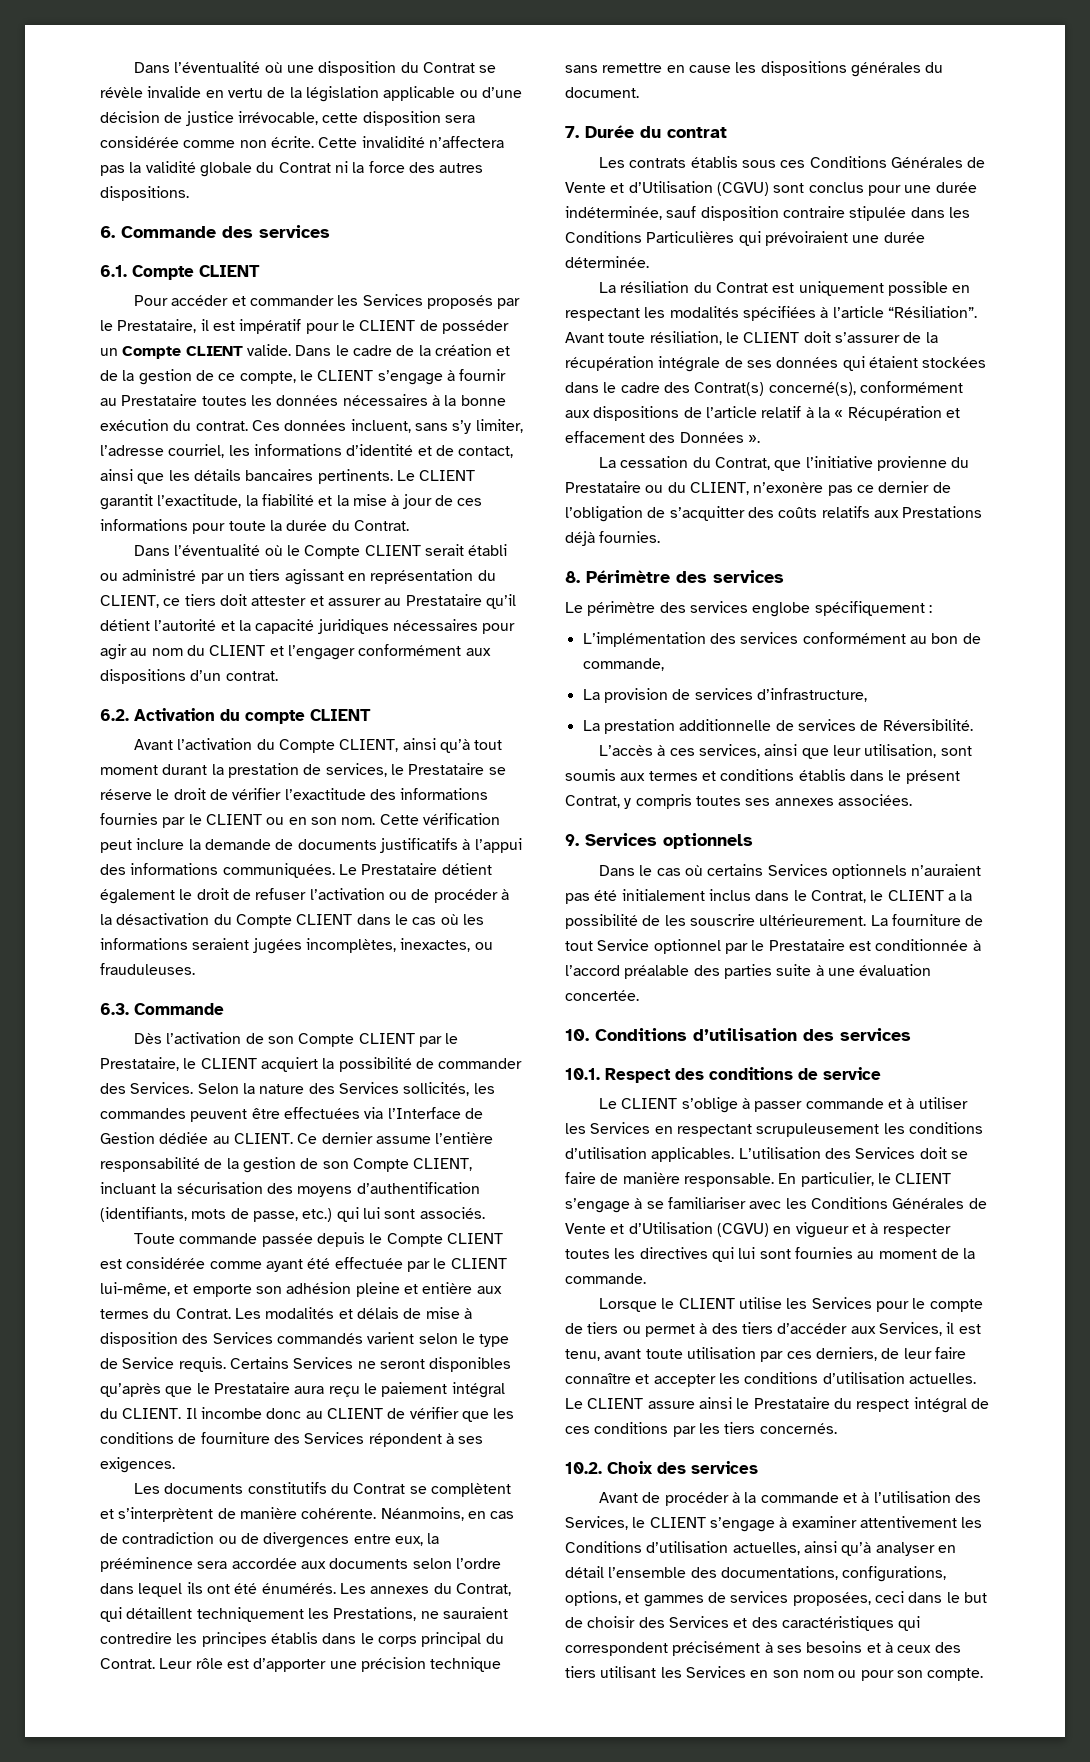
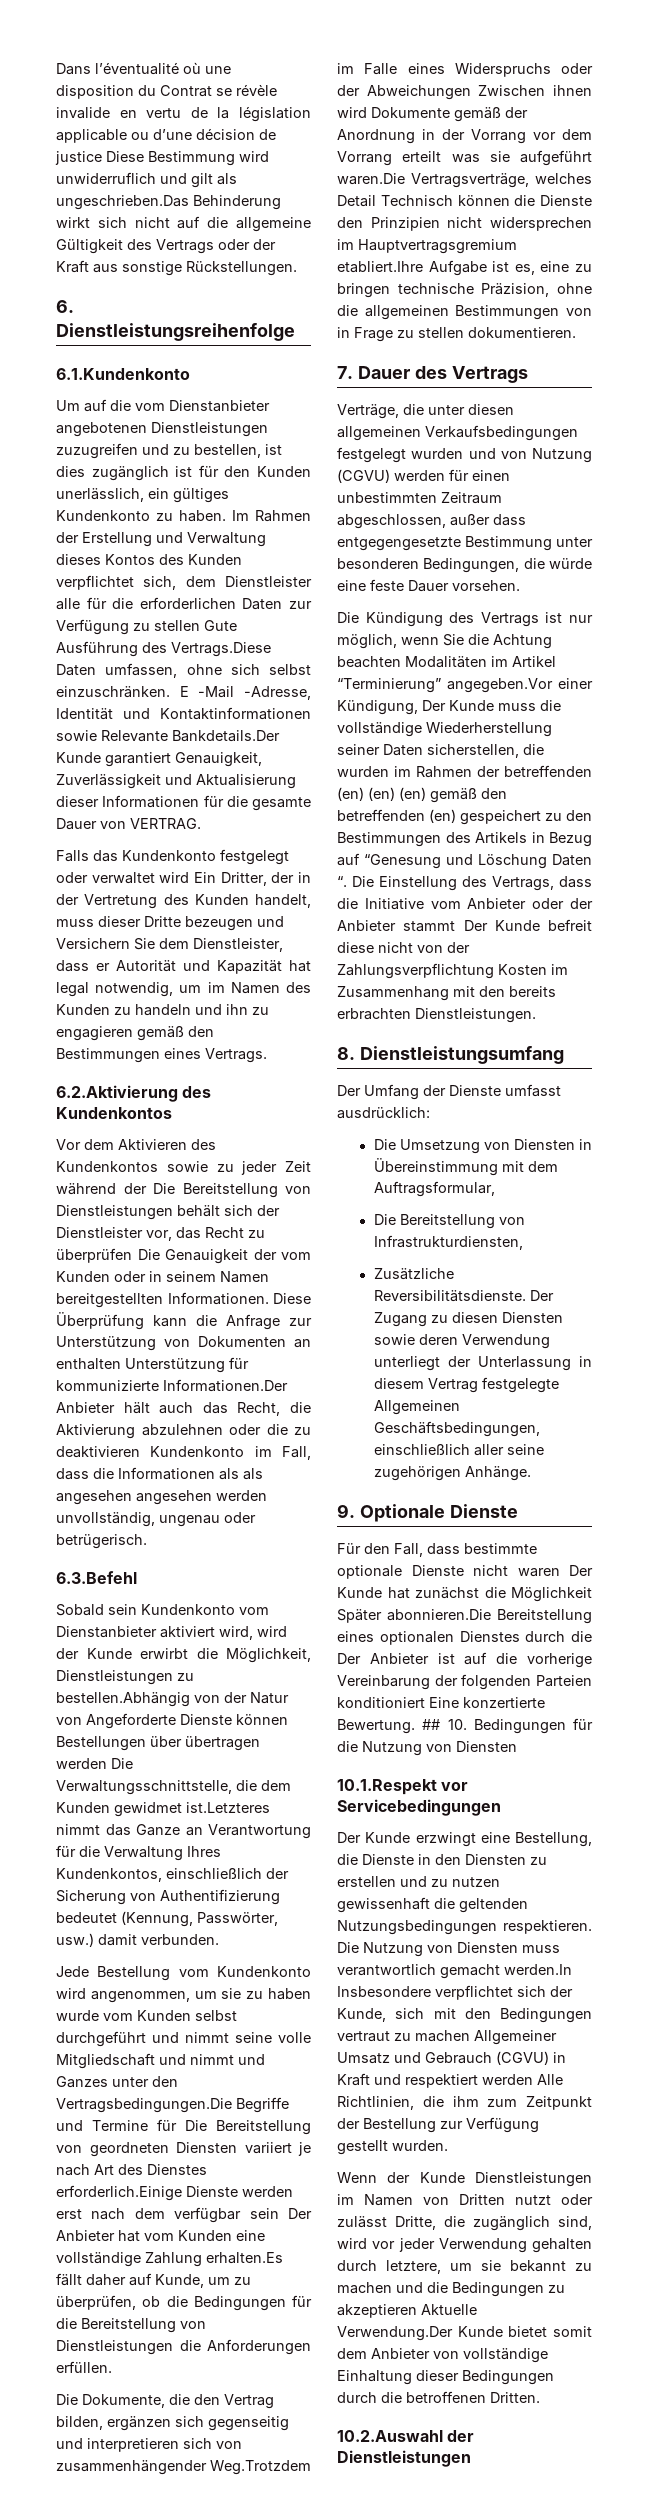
[237,111,475,126] [100,136,504,148] [100,161,484,177] [100,186,189,201] [100,225,330,238] [100,265,260,280] [134,294,521,309] [100,319,509,334] [100,344,511,359] [100,369,507,385] [100,394,506,406] [100,419,523,434] [100,444,514,458] [100,469,476,484] [100,494,483,510] [100,519,409,534] [134,544,508,559] [100,569,496,585] [100,594,516,609] [100,619,516,634] [100,644,491,660] [100,669,278,684] [100,708,371,724] [134,738,503,753] [100,763,506,778] [100,788,489,800] [100,813,500,828] [100,838,522,853] [100,863,492,878] [100,888,509,904] [100,913,484,928] [100,938,493,954] [100,963,195,975] [100,1003,224,1015] [134,1032,459,1047] [100,1057,523,1072] [100,1082,495,1096] [100,1107,483,1122] [100,1132,494,1144] [100,1157,473,1173] [100,1182,480,1197] [100,1207,485,1222] [134,1232,503,1247] [100,1257,507,1272] [100,1282,502,1297] [100,1307,472,1319] [100,1332,510,1347] [100,1357,512,1372] [100,1382,505,1398] [100,1407,515,1422] [100,1432,484,1447] [100,1457,175,1473] [134,1482,511,1497] [100,1507,515,1522] [100,1532,440,1548] [100,1557,501,1572] [100,1582,511,1597] [100,1607,508,1622] [100,1632,504,1647] [100,1657,502,1672] [565,61,944,77] [565,87,639,98] [565,125,727,138] [599,156,986,168] [565,181,977,196] [565,206,970,221] [565,231,925,246] [565,256,649,268] [599,281,971,296] [565,306,977,321] [565,331,938,345] [565,356,987,372] [565,381,963,396] [565,406,960,421] [565,431,760,443] [599,456,970,471] [565,481,951,496] [565,506,983,522] [565,531,661,546] [565,570,784,583] [565,601,932,617] [582,632,981,647] [582,658,664,671] [582,688,867,703] [582,719,973,734] [599,744,972,759] [565,769,960,784] [565,794,912,809] [565,833,753,849] [599,864,982,879] [565,889,973,904] [565,914,984,929] [565,939,981,954] [565,964,932,979] [565,990,639,1001] [565,1028,911,1041] [565,1067,881,1083] [599,1097,968,1113] [565,1122,983,1137] [565,1147,968,1162] [565,1172,952,1187] [565,1197,987,1213] [565,1222,951,1238] [565,1247,976,1262] [565,1273,646,1284] [599,1297,983,1312] [565,1322,981,1337] [565,1347,966,1362] [565,1372,976,1387] [565,1397,989,1413] [565,1422,837,1437] [565,1461,758,1474] [599,1491,981,1506] [565,1516,983,1532] [565,1541,956,1556] [565,1566,947,1582] [565,1591,987,1607] [565,1616,921,1631] [565,1641,961,1656] [565,1666,984,1681] irrévocable, cette disposition sera considérée comme non écrite. Cette invalidité n’affectera pas la validité globale du Contrat ni la force des autres dispositions. // 6. Commande des services // 6.1. Compte CLIENT // Pour accéder et commander les Services proposés par le Prestataire, il est impératif pour le CLIENT de posséder un Compte CLIENT valide. Dans le cadre de la création et de la gestion de ce compte, le CLIENT s’engage à fournir au Prestataire toutes les données nécessaires à la bonne exécution du contrat. Ces données incluent, sans s’y limiter, l’adresse courriel, les informations d’identité et de contact, ainsi que les détails bancaires pertinents. Le CLIENT garantit l’exactitude, la fiabilité et la mise à jour de ces informations pour toute la durée du Contrat. // Dans l’éventualité où le Compte CLIENT serait établi ou administré par un tiers agissant en représentation du CLIENT, ce tiers doit attester et assurer au Prestataire qu’il détient l’autorité et la capacité juridiques nécessaires pour agir au nom du CLIENT et l’engager conformément aux dispositions d’un contrat. // 6.2. Activation du compte CLIENT // Avant l’activation du Compte CLIENT, ainsi qu’à tout moment durant la prestation de services, le Prestataire se réserve le droit de vérifier l’exactitude des informations fournies par le CLIENT ou en son nom. Cette vérification peut inclure la demande de documents justificatifs à l’appui des informations communiquées. Le Prestataire détient également le droit de refuser l’activation ou de procéder à la désactivation du Compte CLIENT dans le cas où les informations seraient jugées incomplètes, inexactes, ou frauduleuses. // 6.3. Commande // Dès l’activation de son Compte CLIENT par le Prestataire, le CLIENT acquiert la possibilité de commander des Services. Selon la nature des Services sollicités, les commandes peuvent être effectuées via l’Interface de Gestion dédiée au CLIENT. Ce dernier assume l’entière responsabilité de la gestion de son Compte CLIENT, incluant la sécurisation des moyens d’authentification (identifiants, mots de passe, etc.) qui lui sont associés. // Toute commande passée depuis le Compte CLIENT est considérée comme ayant été effectuée par le CLIENT lui-même, et emporte son adhésion pleine et entière aux termes du Contrat. Les modalités et délais de mise à disposition des Services commandés varient selon le type de Service requis. Certains Services ne seront disponibles qu’après que le Prestataire aura reçu le paiement intégral du CLIENT. Il incombe donc au CLIENT de vérifier que les conditions de fourniture des Services répondent à ses exigences. // Les documents constitutifs du Contrat se complètent et s’interprètent de manière cohérente. Néanmoins, en cas de contradiction ou de divergences entre eux, la prééminence sera accordée aux documents selon l’ordre dans lequel ils ont été énumérés. Les annexes du Contrat, qui détaillent techniquement les Prestations, ne sauraient contredire les principes établis dans le corps principal du Contrat. Leur rôle est d’apporter une précision technique sans remettre en cause les dispositions générales du document. // 7. Durée du contrat // Les contrats établis sous ces Conditions Générales de Vente et d’Utilisation (CGVU) sont conclus pour une durée indéterminée, sauf disposition contraire stipulée dans les Conditions Particulières qui prévoiraient une durée déterminée. // La résiliation du Contrat est uniquement possible en respectant les modalités spécifiées à l’article “Résiliation”. Avant toute résiliation, le CLIENT doit s’assurer de la récupération intégrale de ses données qui étaient stockées dans le cadre des Contrat(s) concerné(s), conformément aux dispositions de l’article relatif à la « Récupération et effacement des Données ». // La cessation du Contrat, que l’initiative provienne du Prestataire ou du CLIENT, n’exonère pas ce dernier de l’obligation de s’acquitter des coûts relatifs aux Prestations déjà fournies. // 8. Périmètre des services // Le périmètre des services englobe spécifiquement : // L’implémentation des services conformément au bon de commande, // La provision de services d’infrastructure, // La prestation additionnelle de services de Réversibilité. // L’accès à ces services, ainsi que leur utilisation, sont soumis aux termes et conditions établis dans le présent Contrat, y compris toutes ses annexes associées. // 9. Services optionnels // Dans le cas où certains Services optionnels n’auraient pas été initialement inclus dans le Contrat, le CLIENT a la possibilité de les souscrire ultérieurement. La fourniture de tout Service optionnel par le Prestataire est conditionnée à l’accord préalable des parties suite à une évaluation concertée. // 10. Conditions d’utilisation des services // 10.1. Respect des conditions de service // Le CLIENT s’oblige à passer commande et à utiliser les Services en respectant scrupuleusement les conditions d’utilisation applicables. L’utilisation des Services doit se faire de manière responsable. En particulier, le CLIENT s’engage à se familiariser avec les Conditions Générales de Vente et d’Utilisation (CGVU) en vigueur et à respecter toutes les directives qui lui sont fournies au moment de la commande. // Lorsque le CLIENT utilise les Services pour le compte de tiers ou permet à des tiers d’accéder aux Services, il est tenu, avant toute utilisation par ces derniers, de leur faire connaître et accepter les conditions d’utilisation actuelles. Le CLIENT assure ainsi le Prestataire du respect intégral de ces conditions par les tiers concernés. // 10.2. Choix des services // Avant de procéder à la commande et à l’utilisation des Services, le CLIENT s’engage à examiner attentivement les Conditions d’utilisation actuelles, ainsi qu’à analyser en détail l’ensemble des documentations, configurations, options, et gammes de services proposées, ceci dans le but de choisir des Services et des caractéristiques qui correspondent précisément à ses besoins et à ceux des tiers utilisant les Services en son nom ou pour son compte. -> [106,151,269,166] [56,172,237,188] [56,195,281,210] [56,216,311,232] [56,239,276,254] [56,260,297,276] [56,300,74,313] [56,323,295,341] [56,368,190,380] [56,399,270,412] [56,422,268,437] [56,443,282,459] [56,465,311,481] [56,488,229,503] [56,510,311,522] [56,532,266,547] [56,554,242,565] [56,575,312,590] [56,597,312,610] [56,619,237,635] [56,641,271,657] [56,663,311,678] [56,686,311,700] [56,707,311,720] [56,730,280,742] [56,752,262,767] [56,774,296,789] [56,795,311,811] [56,818,201,830] [56,849,289,865] [56,872,311,886] [56,894,311,909] [56,916,284,931] [56,938,283,952] [56,960,311,974] [56,982,311,997] [56,1004,269,1016] [56,1026,214,1041] [56,1048,267,1063] [56,1085,212,1102] [56,1107,172,1119] [56,1139,216,1150] [56,1161,311,1175] [56,1183,311,1198] [56,1205,280,1220] [56,1227,265,1241] [56,1248,311,1264] [56,1271,269,1283] [56,1292,311,1308] [56,1312,312,1330] [56,1336,311,1351] [56,1357,249,1373] [56,1379,288,1392] [56,1402,311,1416] [56,1424,311,1439] [56,1446,311,1460] [56,1467,263,1480] [56,1490,267,1505] [56,1512,256,1527] [56,1534,147,1549] [56,1571,137,1584] [56,1604,269,1616] [56,1626,287,1640] [56,1648,311,1663] [56,1670,194,1685] [56,1692,289,1707] [56,1713,288,1729] [56,1736,260,1751] [56,1758,133,1769] [56,1780,291,1795] [56,1802,270,1817] [56,1824,311,1839] [56,1845,221,1861] [56,1868,289,1882] [56,1889,280,1905] [56,1911,278,1927] [56,1933,219,1947] [56,1966,311,1981] [56,1988,312,2003] [56,2010,237,2021] [56,2031,311,2047] [56,2053,265,2069] [56,2076,178,2088] [56,2097,289,2113] [56,2119,311,2135] [56,2142,311,2157] [56,2164,207,2176] [56,2185,293,2201] [56,2207,312,2223] [56,2230,265,2242] [56,2252,283,2267] [56,2273,251,2288] [56,2295,312,2311] [56,2318,206,2333] [56,2339,311,2355] [56,2361,112,2373] [56,2394,274,2409] [56,2416,289,2431] [56,2438,242,2452] [56,2460,311,2475] [337,63,593,77] [337,85,592,100] [337,107,528,122] [337,129,592,144] [337,150,592,166] [337,173,592,188] [337,195,592,207] [337,217,592,231] [337,239,517,254] [337,260,592,276] [337,283,592,298] [337,305,592,320] [337,327,576,342] [337,366,528,383] [337,404,514,419] [337,425,578,441] [337,447,592,463] [337,469,510,483] [337,492,502,504] [337,514,526,529] [337,536,593,551] [337,558,592,573] [337,579,520,592] [337,612,593,627] [337,634,552,649] [337,656,556,668] [337,678,593,693] [337,700,561,715] [337,722,552,737] [337,744,544,758] [337,765,592,778] [337,787,507,803] [337,809,592,825] [337,832,592,847] [337,853,592,869] [337,876,592,891] [337,898,593,910] [337,919,592,932] [337,942,470,953] [337,963,568,979] [337,986,556,1001] [337,1008,536,1023] [337,1046,564,1064] [337,1084,561,1100] [337,1107,430,1119] [373,1139,592,1154] [373,1158,558,1176] [373,1181,495,1197] [373,1214,525,1229] [373,1235,523,1250] [373,1268,454,1280] [373,1290,554,1302] [373,1312,563,1327] [373,1334,550,1349] [373,1356,592,1371] [373,1377,559,1393] [373,1400,460,1415] [373,1421,540,1437] [373,1444,544,1456] [373,1466,531,1481] [337,1504,518,1522] [337,1543,537,1557] [337,1565,593,1579] [337,1587,592,1602] [337,1609,592,1624] [337,1631,592,1645] [337,1652,592,1668] [337,1674,592,1690] [337,1697,545,1708] [337,1718,593,1734] [337,1741,517,1756] [337,1779,469,1795] [337,1799,501,1816] [337,1832,592,1847] [337,1854,547,1865] [337,1876,500,1887] [337,1897,528,1913] [337,1920,592,1935] [337,1942,560,1957] [337,1964,572,1979] [337,1985,573,2000] [337,2008,592,2023] [337,2030,557,2045] [337,2051,566,2065] [337,2073,563,2088] [337,2096,592,2110] [337,2117,539,2133] [337,2140,448,2155] [337,2172,592,2187] [337,2194,593,2206] [337,2216,592,2231] [337,2238,592,2253] [337,2260,592,2274] [337,2282,565,2297] [337,2304,477,2318] [337,2326,592,2341] [337,2348,548,2363] [337,2370,554,2385] [337,2391,540,2403] [337,2430,475,2442] [337,2450,471,2467] Diese Bestimmung wird unwiderruflich und gilt als ungeschrieben.Das Behinderung wirkt sich nicht auf die allgemeine Gültigkeit des Vertrags oder der Kraft aus sonstige Rückstellungen. // 6. Dienstleistungsreihenfolge // 6.1.Kundenkonto // Um auf die vom Dienstanbieter angebotenen Dienstleistungen zuzugreifen und zu bestellen, ist dies zugänglich ist für den Kunden unerlässlich, ein gültiges Kundenkonto zu haben. Im Rahmen der Erstellung und Verwaltung dieses Kontos des Kunden verpflichtet sich, dem Dienstleister alle für die erforderlichen Daten zur Verfügung zu stellen Gute Ausführung des Vertrags.Diese Daten umfassen, ohne sich selbst einzuschränken. E -Mail -Adresse, Identität und Kontaktinformationen sowie Relevante Bankdetails.Der Kunde garantiert Genauigkeit, Zuverlässigkeit und Aktualisierung dieser Informationen für die gesamte Dauer von VERTRAG. // Falls das Kundenkonto festgelegt oder verwaltet wird Ein Dritter, der in der Vertretung des Kunden handelt, muss dieser Dritte bezeugen und Versichern Sie dem Dienstleister, dass er Autorität und Kapazität hat legal notwendig, um im Namen des Kunden zu handeln und ihn zu engagieren gemäß den Bestimmungen eines Vertrags. // 6.2.Aktivierung des Kundenkontos // Vor dem Aktivieren des Kundenkontos sowie zu jeder Zeit während der Die Bereitstellung von Dienstleistungen behält sich der Dienstleister vor, das Recht zu überprüfen Die Genauigkeit der vom Kunden oder in seinem Namen bereitgestellten Informationen. Diese Überprüfung kann die Anfrage zur Unterstützung von Dokumenten an enthalten Unterstützung für kommunizierte Informationen.Der Anbieter hält auch das Recht, die Aktivierung abzulehnen oder die zu deaktivieren Kundenkonto im Fall, dass die Informationen als als angesehen angesehen werden unvollständig, ungenau oder betrügerisch. // 6.3.Befehl // Sobald sein Kundenkonto vom Dienstanbieter aktiviert wird, wird der Kunde erwirbt die Möglichkeit, Dienstleistungen zu bestellen.Abhängig von der Natur von Angeforderte Dienste können Bestellungen über übertragen werden Die Verwaltungsschnittstelle, die dem Kunden gewidmet ist.Letzteres nimmt das Ganze an Verantwortung für die Verwaltung Ihres Kundenkontos, einschließlich der Sicherung von Authentifizierung bedeutet (Kennung, Passwörter, usw.) damit verbunden. // Jede Bestellung vom Kundenkonto wird angenommen, um sie zu haben wurde vom Kunden selbst durchgeführt und nimmt seine volle Mitgliedschaft und nimmt und Ganzes unter den Vertragsbedingungen.Die Begriffe und Termine für Die Bereitstellung von geordneten Diensten variiert je nach Art des Dienstes erforderlich.Einige Dienste werden erst nach dem verfügbar sein Der Anbieter hat vom Kunden eine vollständige Zahlung erhalten.Es fällt daher auf Kunde, um zu überprüfen, ob die Bedingungen für die Bereitstellung von Dienstleistungen die Anforderungen erfüllen. // Die Dokumente, die den Vertrag bilden, ergänzen sich gegenseitig und interpretieren sich von zusammenhängender Weg.Trotzdem im Falle eines Widerspruchs oder der Abweichungen Zwischen ihnen wird Dokumente gemäß der Anordnung in der Vorrang vor dem Vorrang erteilt was sie aufgeführt waren.Die Vertragsverträge, welches Detail Technisch können die Dienste den Prinzipien nicht widersprechen im Hauptvertragsgremium etabliert.Ihre Aufgabe ist es, eine zu bringen technische Präzision, ohne die allgemeinen Bestimmungen von in Frage zu stellen dokumentieren. // 7. Dauer des Vertrags // Verträge, die unter diesen allgemeinen Verkaufsbedingungen festgelegt wurden und von Nutzung (CGVU) werden für einen unbestimmten Zeitraum abgeschlossen, außer dass entgegengesetzte Bestimmung unter besonderen Bedingungen, die würde eine feste Dauer vorsehen. // Die Kündigung des Vertrags ist nur möglich, wenn Sie die Achtung beachten Modalitäten im Artikel “Terminierung” angegeben.Vor einer Kündigung, Der Kunde muss die vollständige Wiederherstellung seiner Daten sicherstellen, die wurden im Rahmen der betreffenden (en) (en) (en) gemäß den betreffenden (en) gespeichert zu den Bestimmungen des Artikels in Bezug auf “Genesung und Löschung Daten “. Die Einstellung des Vertrags, dass die Initiative vom Anbieter oder der Anbieter stammt Der Kunde befreit diese nicht von der Zahlungsverpflichtung Kosten im Zusammenhang mit den bereits erbrachten Dienstleistungen. // 8. Dienstleistungsumfang // Der Umfang der Dienste umfasst ausdrücklich: // Die Umsetzung von Diensten in Übereinstimmung mit dem Auftragsformular, // Die Bereitstellung von Infrastrukturdiensten, // Zusätzliche Reversibilitätsdienste. Der Zugang zu diesen Diensten sowie deren Verwendung unterliegt der Unterlassung in diesem Vertrag festgelegte Allgemeinen Geschäftsbedingungen, einschließlich aller seine zugehörigen Anhänge. // 9. Optionale Dienste // Für den Fall, dass bestimmte optionale Dienste nicht waren Der Kunde hat zunächst die Möglichkeit Später abonnieren.Die Bereitstellung eines optionalen Dienstes durch die Der Anbieter ist auf die vorherige Vereinbarung der folgenden Parteien konditioniert Eine konzertierte Bewertung. ## 10. Bedingungen für die Nutzung von Diensten // 10.1.Respekt vor Servicebedingungen // Der Kunde erzwingt eine Bestellung, die Dienste in den Diensten zu erstellen und zu nutzen gewissenhaft die geltenden Nutzungsbedingungen respektieren. Die Nutzung von Diensten muss verantwortlich gemacht werden.In Insbesondere verpflichtet sich der Kunde, sich mit den Bedingungen vertraut zu machen Allgemeiner Umsatz und Gebrauch (CGVU) in Kraft und respektiert werden Alle Richtlinien, die ihm zum Zeitpunkt der Bestellung zur Verfügung gestellt wurden. // Wenn der Kunde Dienstleistungen im Namen von Dritten nutzt oder zulässt Dritte, die zugänglich sind, wird vor jeder Verwendung gehalten durch letztere, um sie bekannt zu machen und die Bedingungen zu akzeptieren Aktuelle Verwendung.Der Kunde bietet somit dem Anbieter von vollständige Einhaltung dieser Bedingungen durch die betroffenen Dritten. // 10.2.Auswahl der Dienstleistungen

